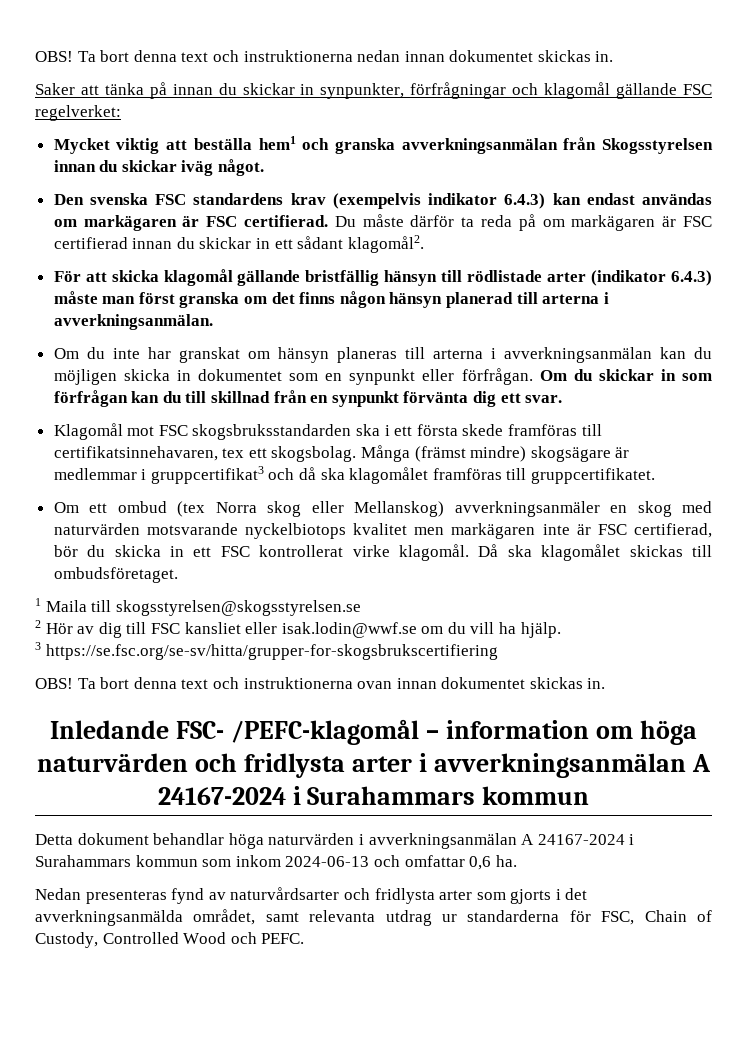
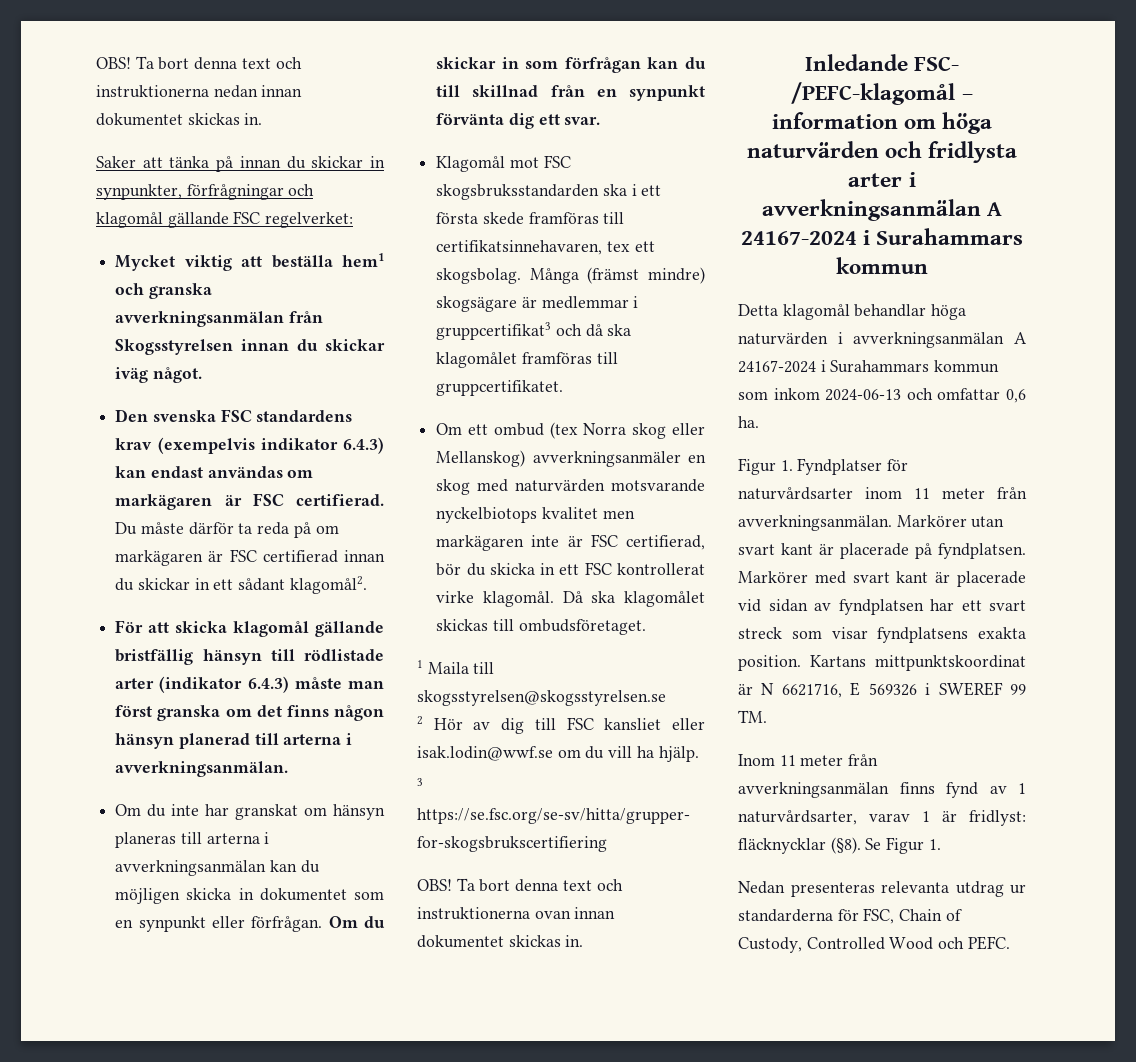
[77,833,149,845] dokument -> [782,304,850,320] klagomål
[35,887,588,904] [35,909,299,926] Nedan presenteras fynd av naturvårdsarter och fridlysta arter som gjorts i det avverkningsanmälda området, samt -> [738,458,909,475] [738,487,1027,500] [738,515,1005,531] [738,543,1026,559] [738,571,1026,587] [738,599,1026,615] [738,627,1026,643] [738,655,1026,671] [738,682,1026,698] [738,710,767,723] [738,754,879,766] [738,782,1026,798] [738,810,1026,826] [738,837,941,854] [738,881,875,897] Figur 1. Fyndplatser för naturvårdsarter inom 11 meter från avverkningsanmälan. Markörer utan svart kant är placerade på fyndplatsen. Markörer med svart kant är placerade vid sidan av fyndplatsen har ett svart streck som visar fyndplatsens exakta position. Kartans mittpunktskoordinat är N 6621716, E 569326 i SWEREF 99 TM. // Inom 11 meter från avverkningsanmälan finns fynd av 1 naturvårdsarter, varav 1 är fridlyst: fläcknycklar (§8). Se Figur 1. // Nedan presenteras

